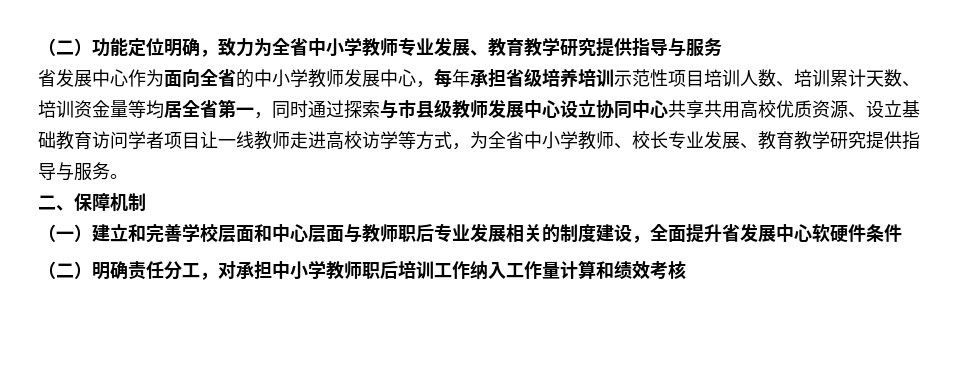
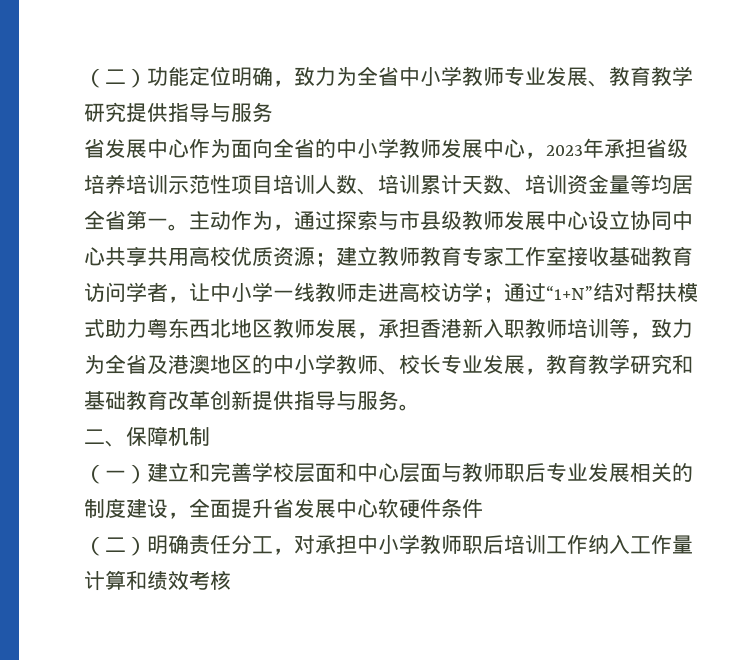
[434,68,452,88] 每 -> [546,145,583,156] 2023
[254,100,308,119] ，同时 -> [168,211,294,231] 。主动作为，
[848,100,902,118] 、设立 -> [315,246,609,267] ；建立教师教育专家工作室接收
[164,131,218,149] 项目让 -> [168,282,273,303] ，让中小学
[398,131,524,150] 等方式，为全省 -> [483,283,698,303] [84,318,693,339] [84,354,273,374] ；通过“1+N”结对帮扶模式助力粤东西北地区教师发展，承担香港新入职教师培训等，致力为全省及港澳地区的
[740,131,866,150] 、教育教学研究 -> [525,354,693,375] [84,390,252,410] ，教育教学研究和基础教育改革创新

